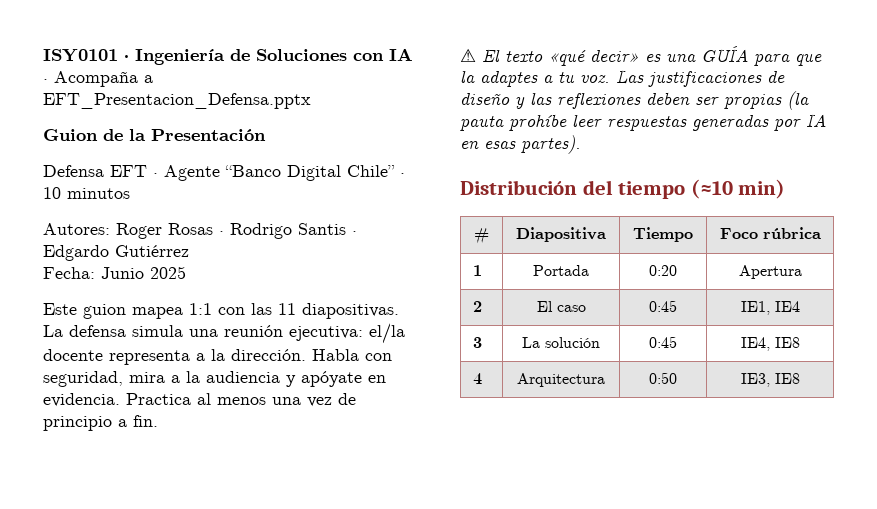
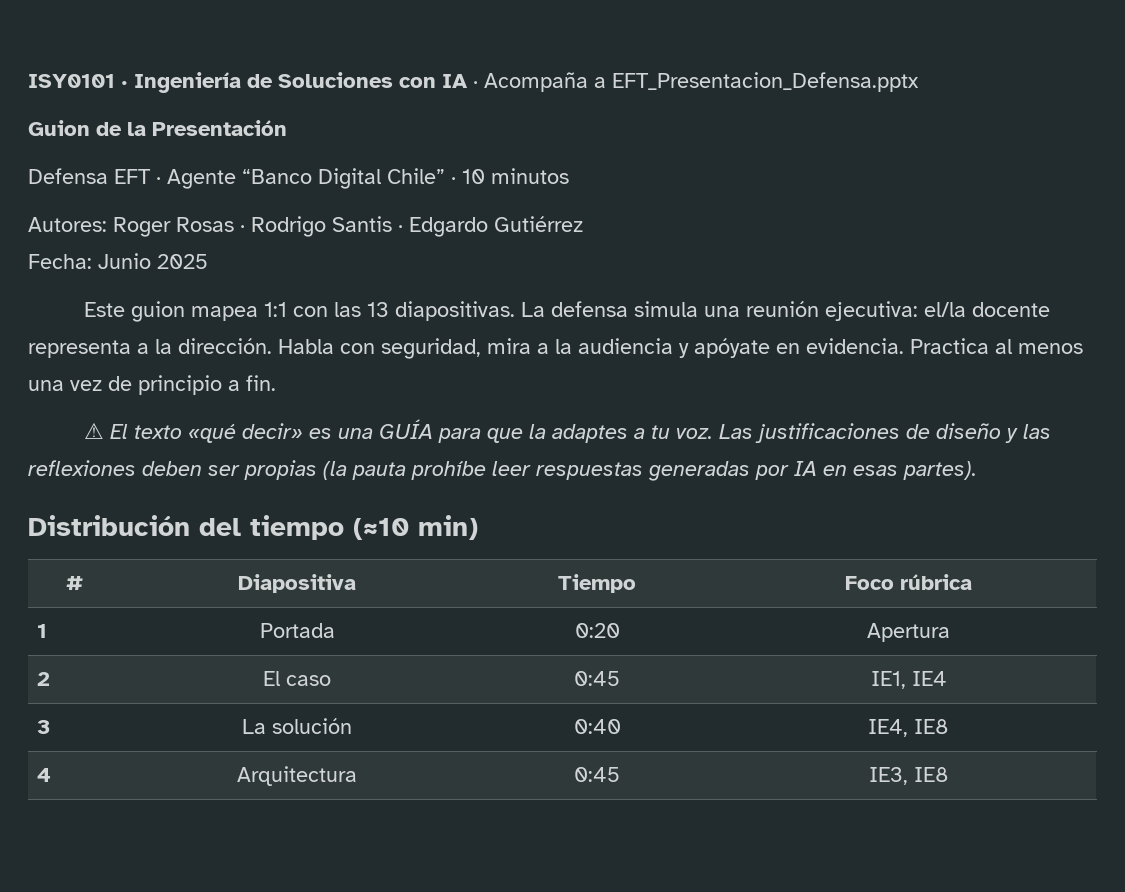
[278,303,296,315] 11 -> [366,302,389,317] 13
[649,336,677,348] 0:45 -> [573,719,621,734] 0:40
[649,372,677,384] 0:50 -> [574,767,620,782] 0:45

